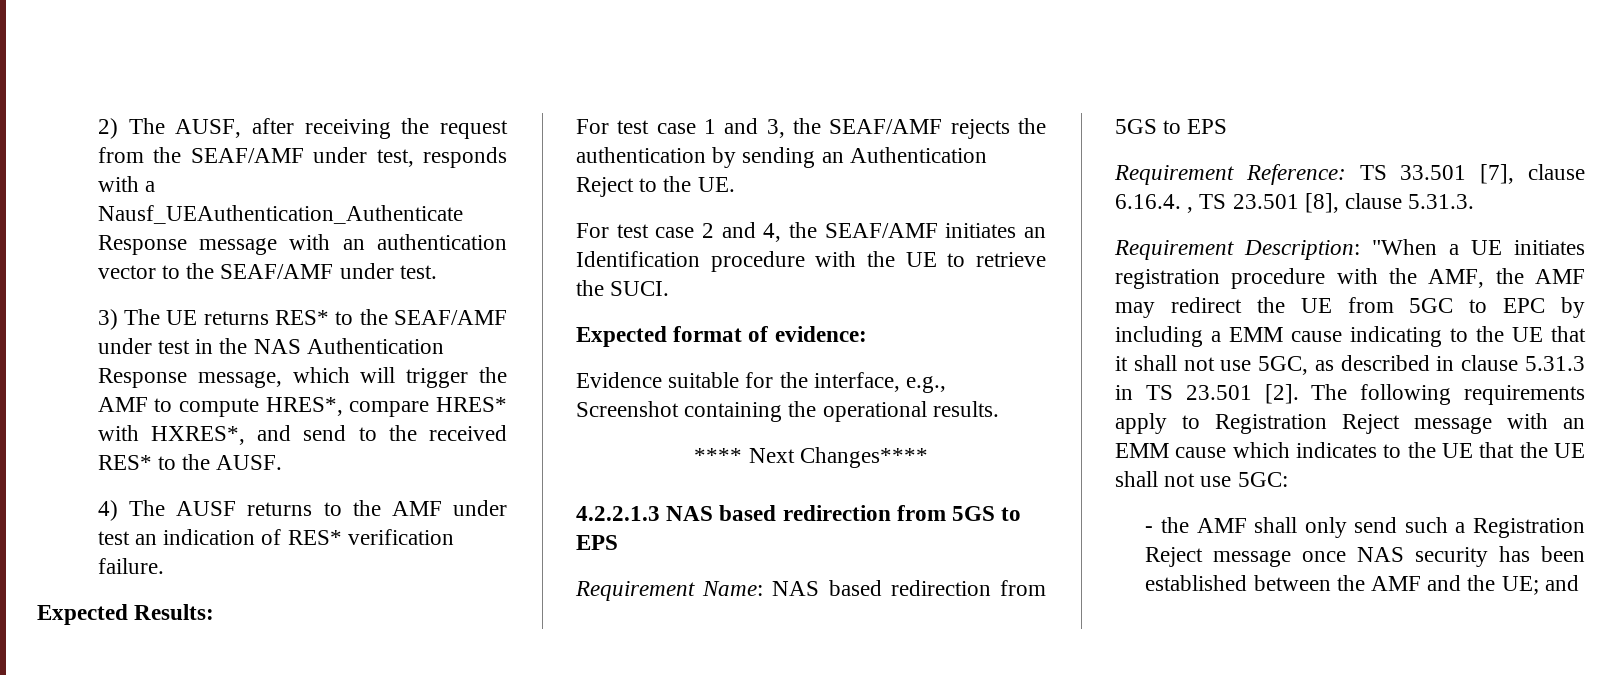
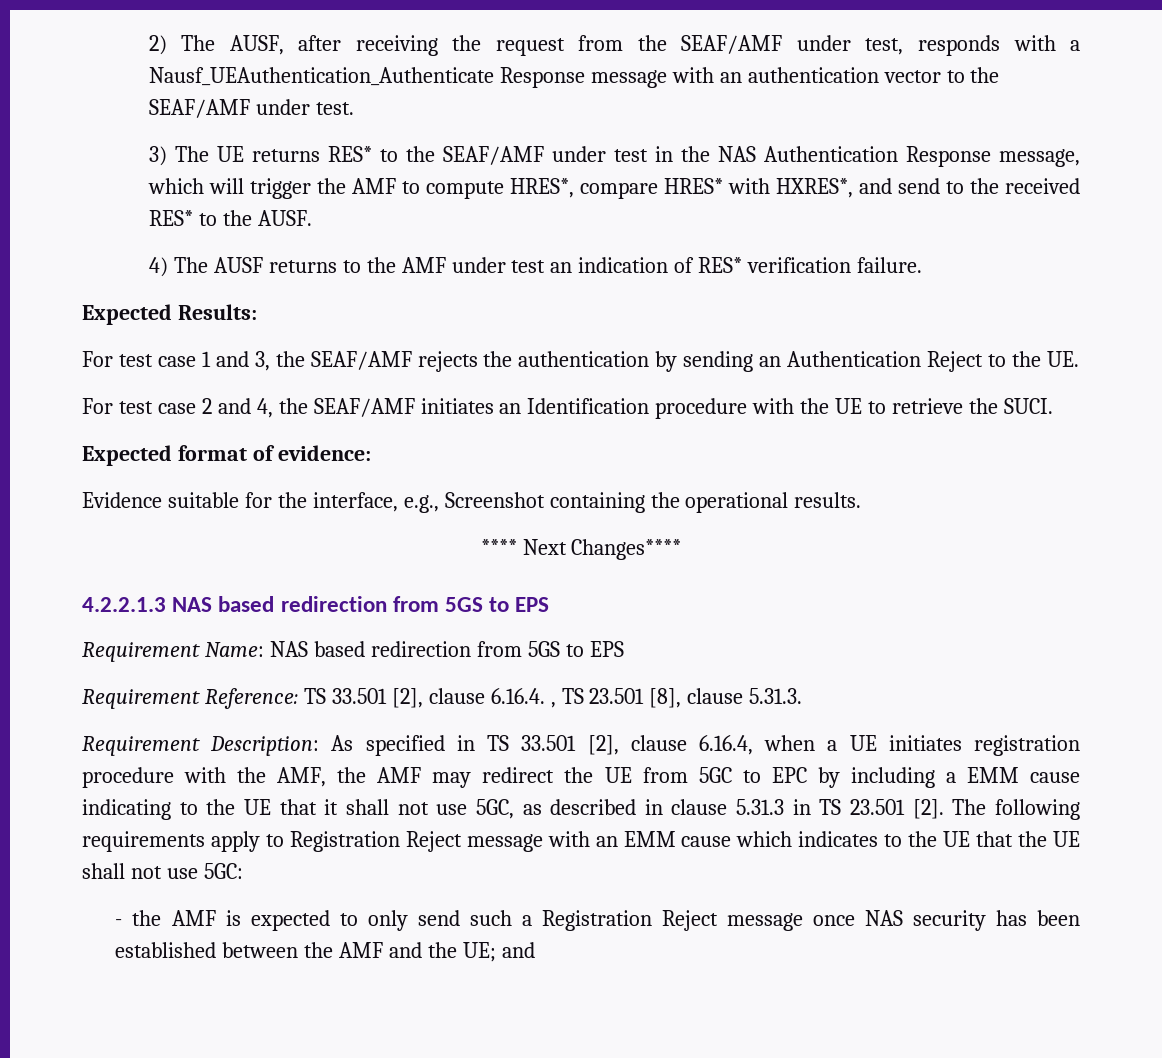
[1480,164,1515,184] [7], -> [391,688,423,708] [2],
[1372,239,1437,255] "When -> [331,735,816,756] As specified in TS 33.501 [2], clause 6.16.4, when
[1254,517,1298,533] shall -> [225,910,358,931] is expected to

